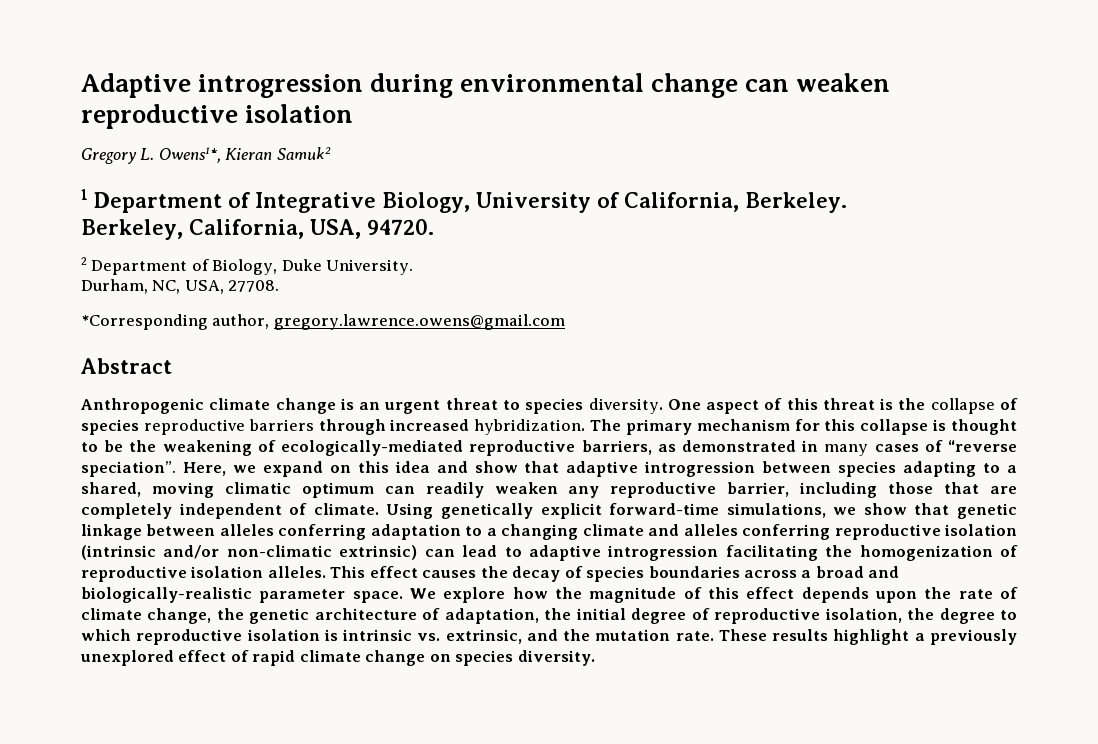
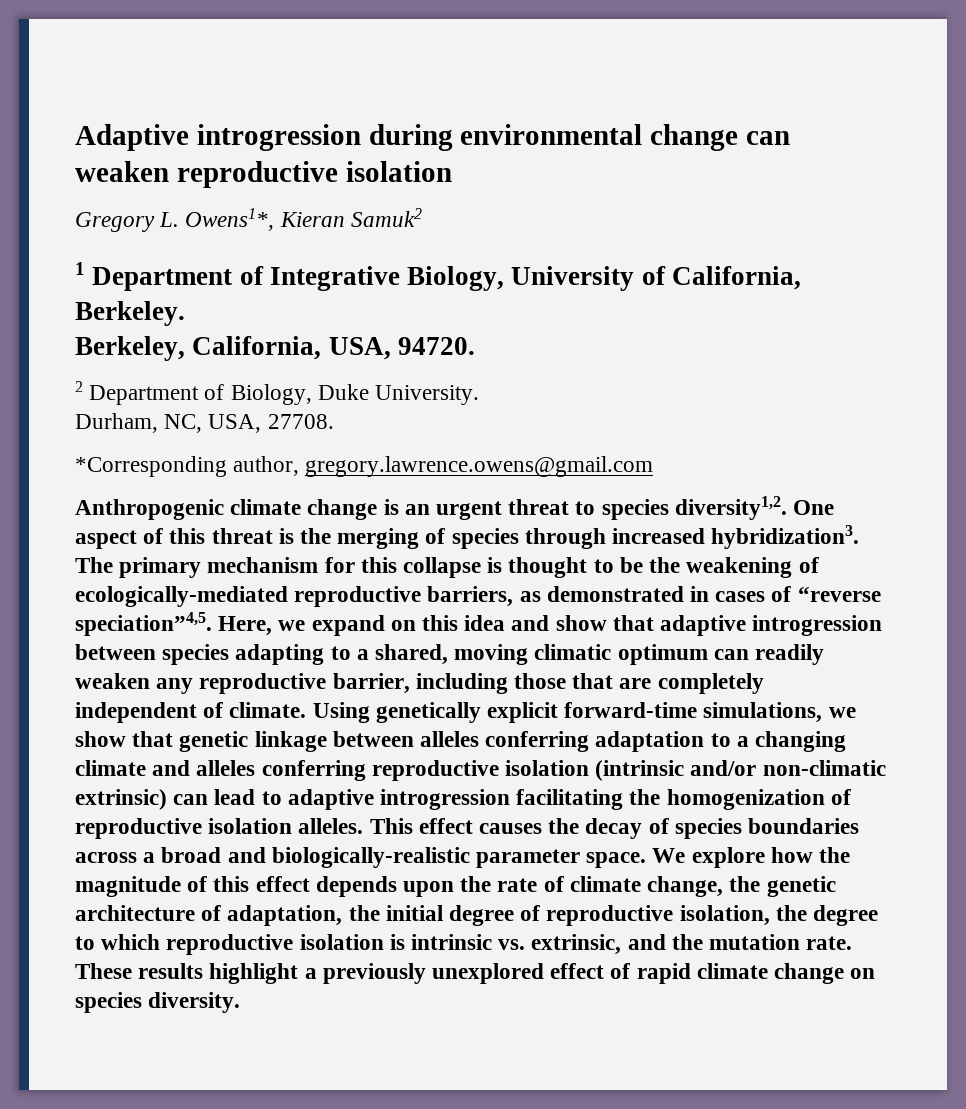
[81,358,172,374] // Abstract -> (654, 466) none
[588,398,663,414] diversity. -> [674,496,787,520] diversity1,2.
[930,398,1019,414] [81,419,314,435] collapse of species reproductive barriers -> [337,528,519,549] merging of species
[474,419,586,435] hybridization. -> [711,525,860,549] hybridization3.
[824,444,869,456] many -> (710, 594) none
[81,461,176,477] speciation”. -> [75,612,212,636] speciation”4,5.

